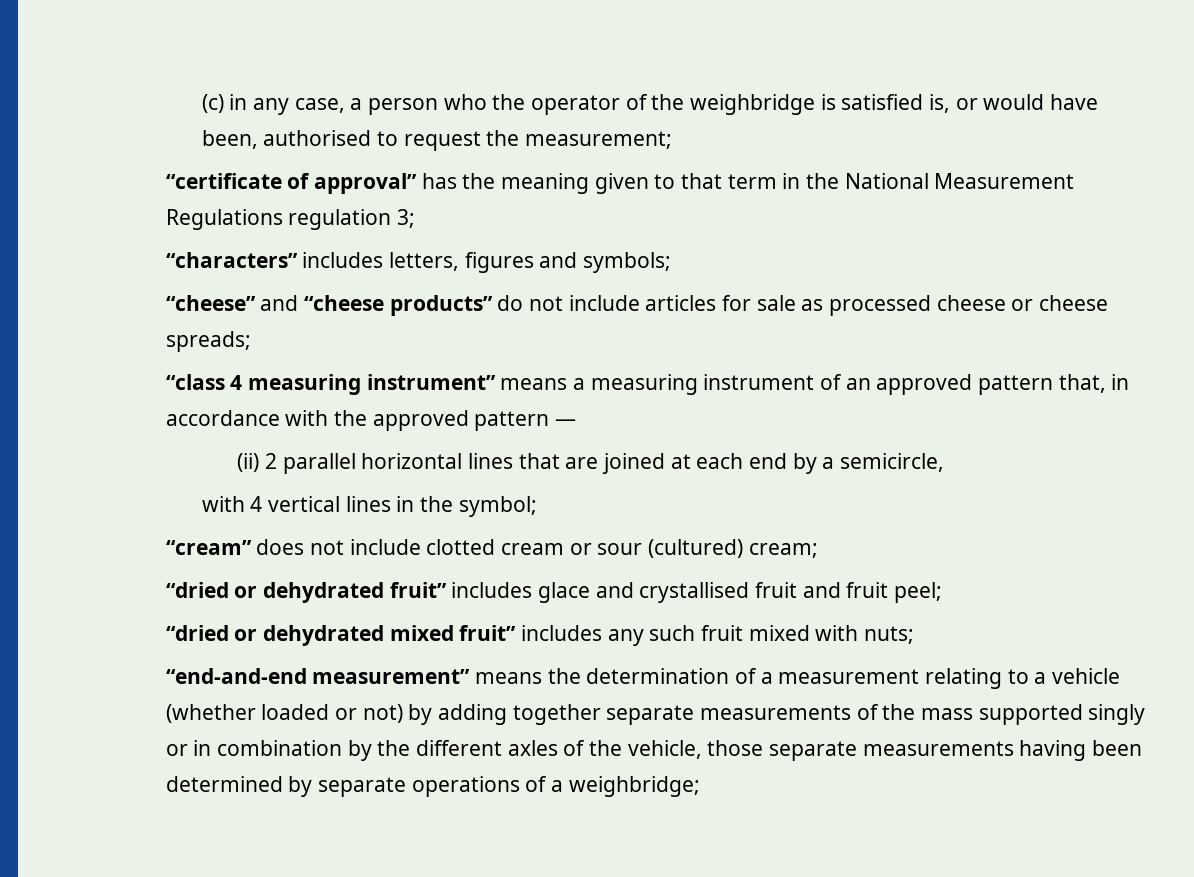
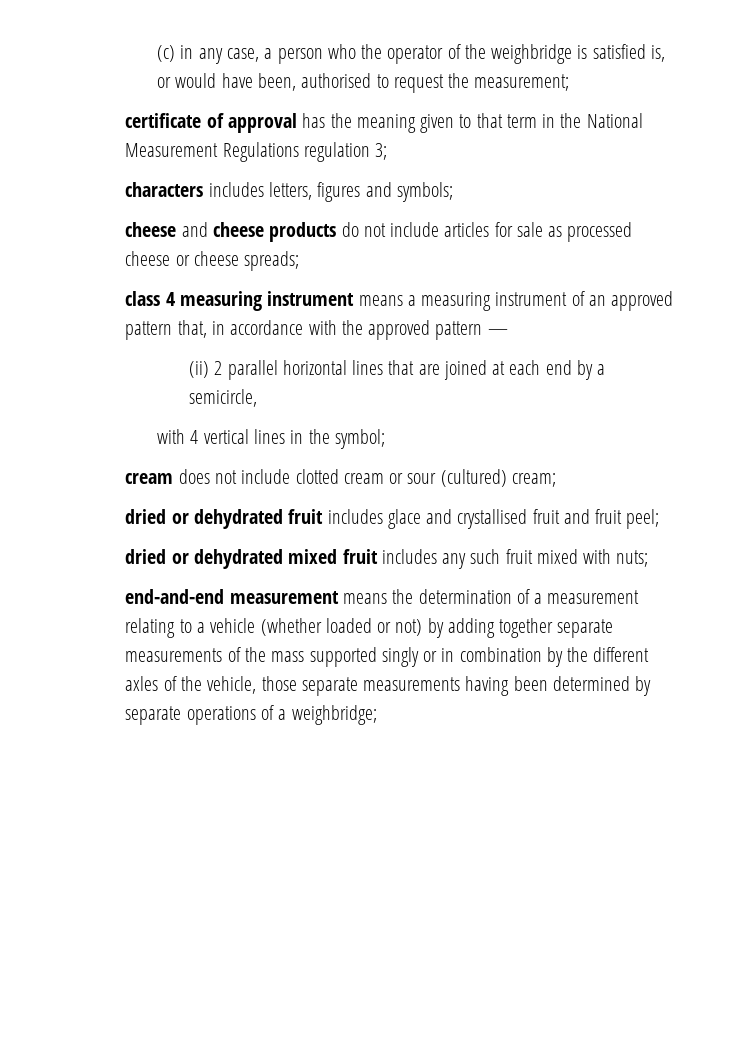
[165,173,418,194] “certificate of approval” -> [125,113,298,133] certificate of approval
[165,252,298,268] “characters” -> [125,182,204,197] characters
[165,295,493,316] “cheese” and “cheese products” -> [125,222,337,242] cheese and cheese products
[165,374,225,390] “class -> [125,291,161,306] class
[366,374,496,390] instrument” -> [267,291,355,306] instrument
[165,540,252,555] “cream” -> [125,473,174,484] cream
[165,582,447,603] “dried or dehydrated fruit” -> [125,509,324,529] dried or dehydrated fruit
[165,625,229,641] “dried -> [125,549,167,564] dried
[459,625,517,641] fruit” -> [342,549,378,564] fruit
[165,668,471,684] “end-and-end measurement” -> [125,589,339,604] end-and-end measurement

